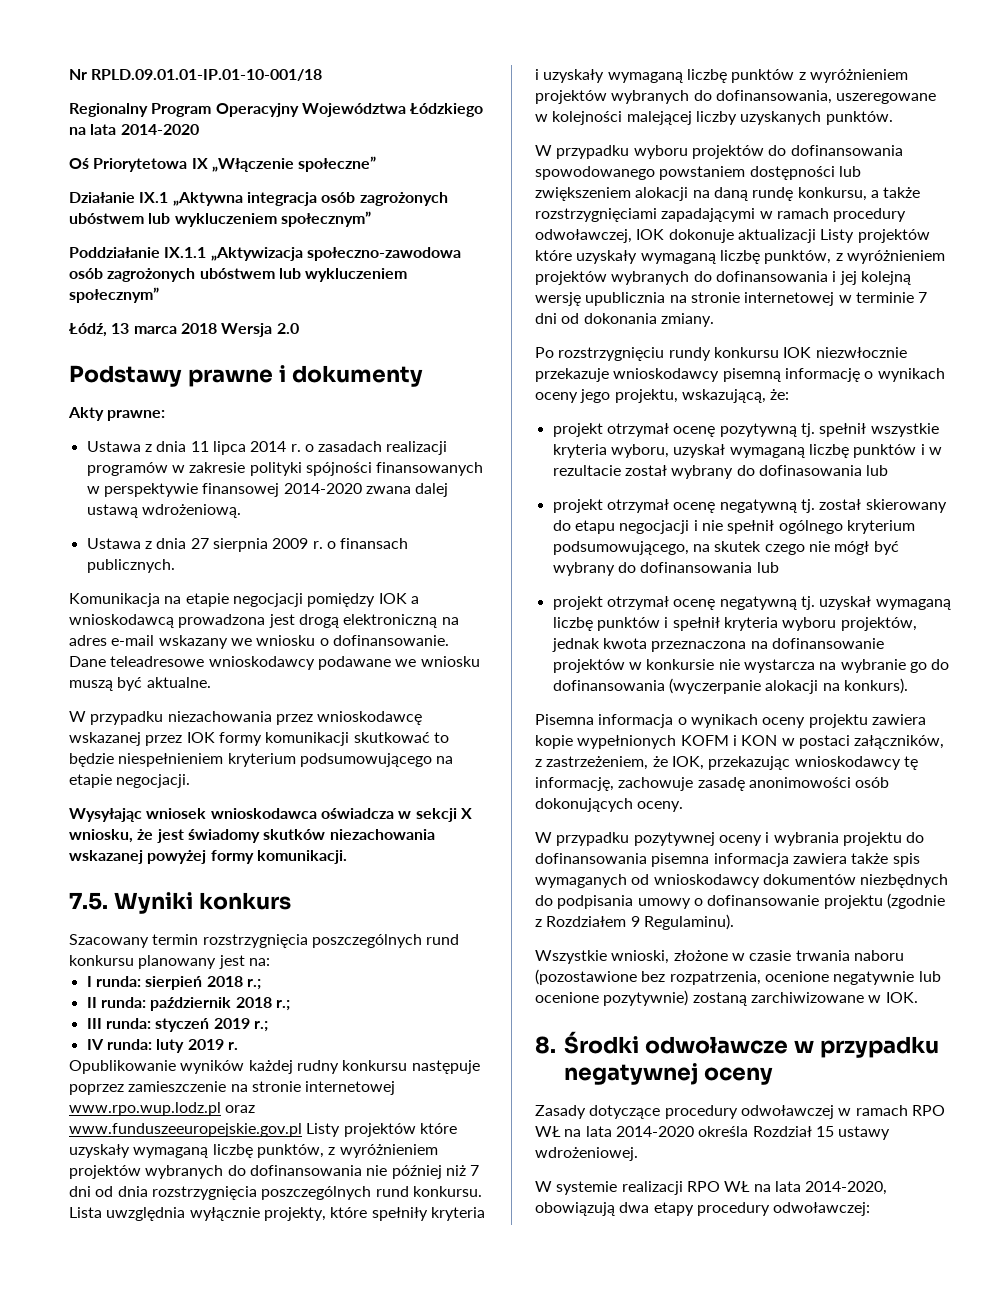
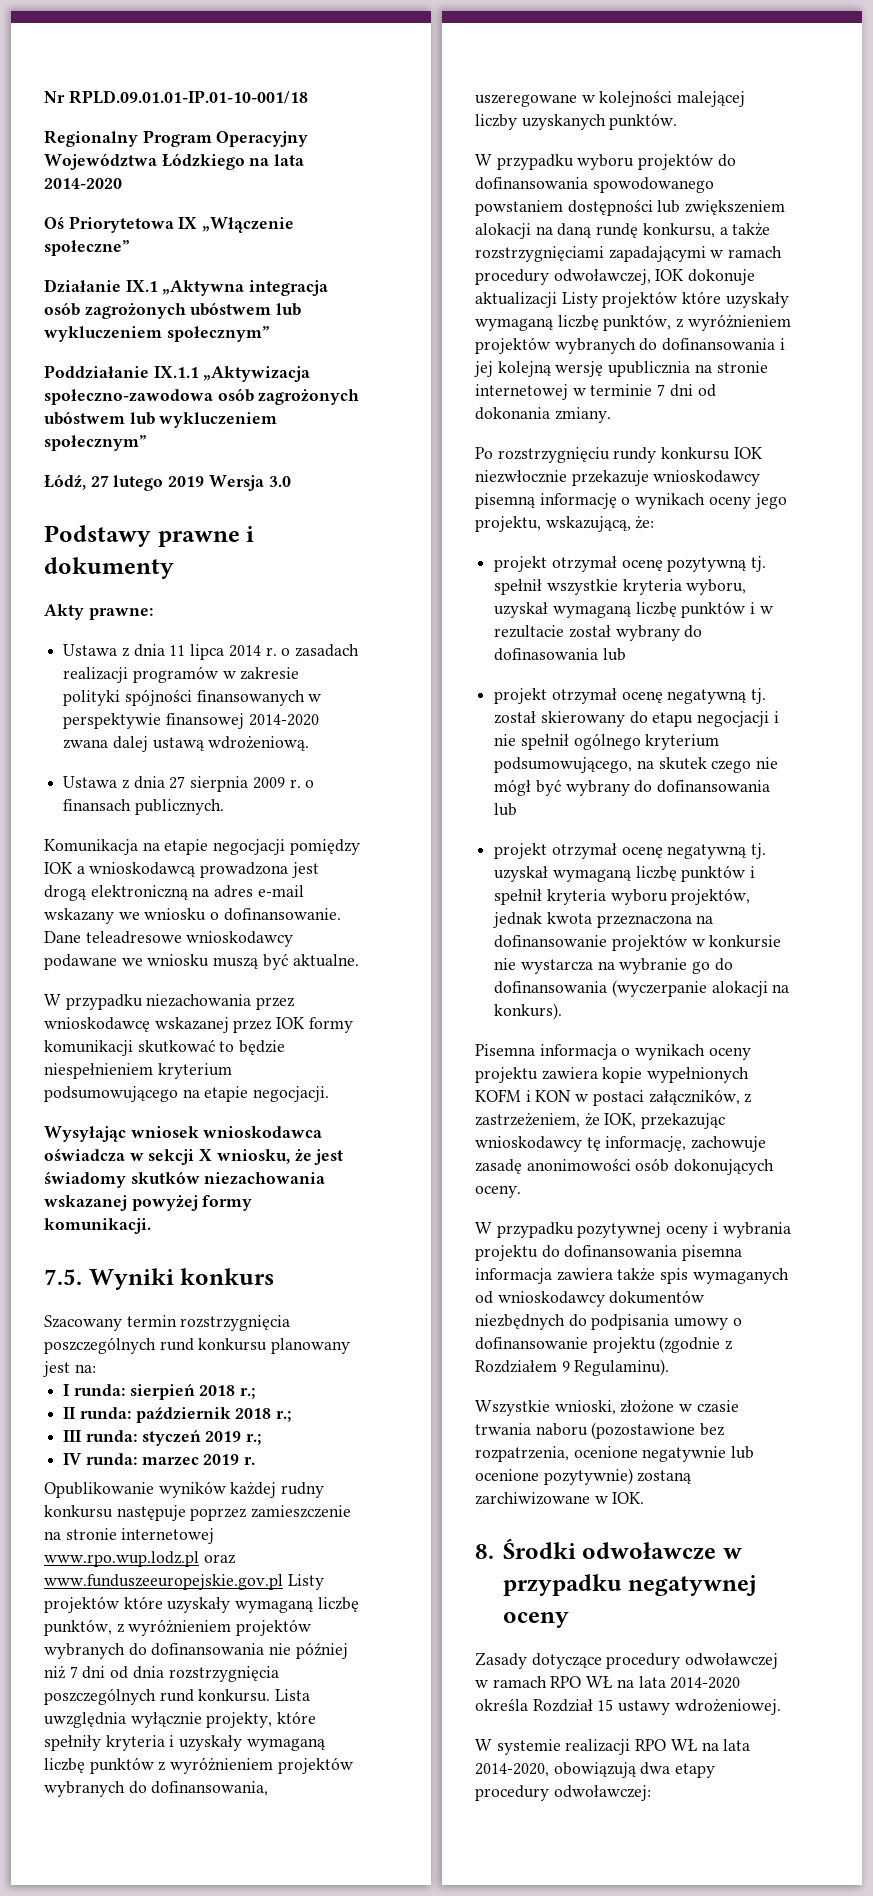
[111,323,299,337] 13 marca 2018 Wersja 2.0 -> [90,475,291,491] 27 lutego 2019 Wersja 3.0
[156,1039,185,1053] luty -> [141,1456,199,1466] marzec

